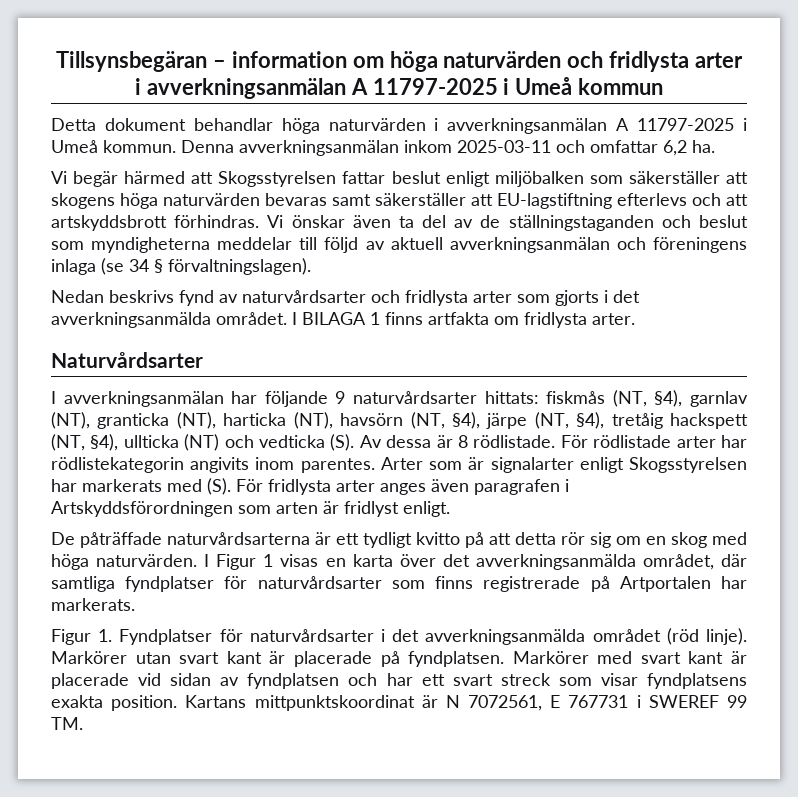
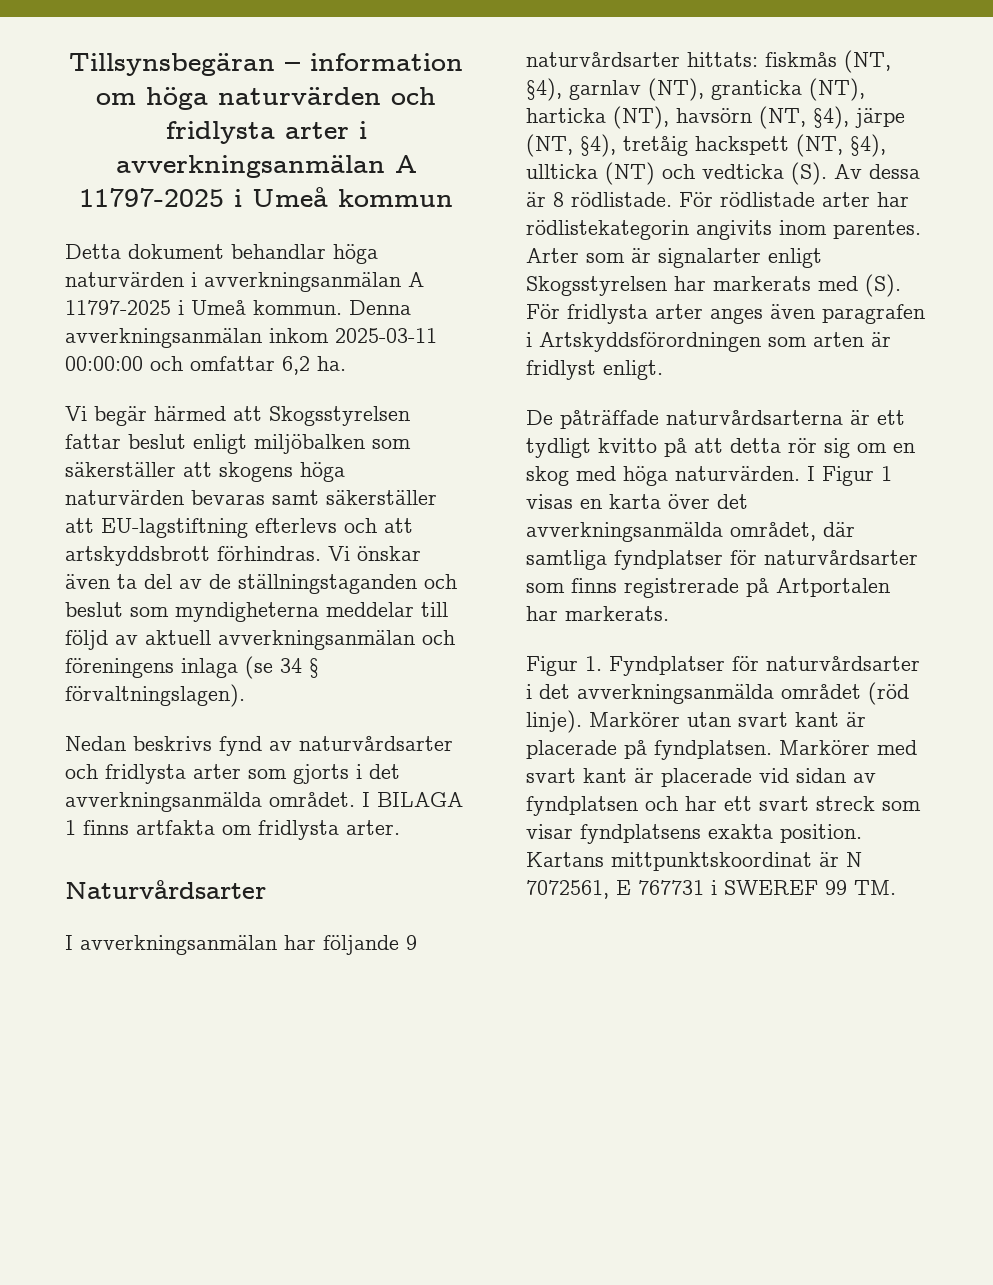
(551, 146) none -> [65,356,143,371] 00:00:00

